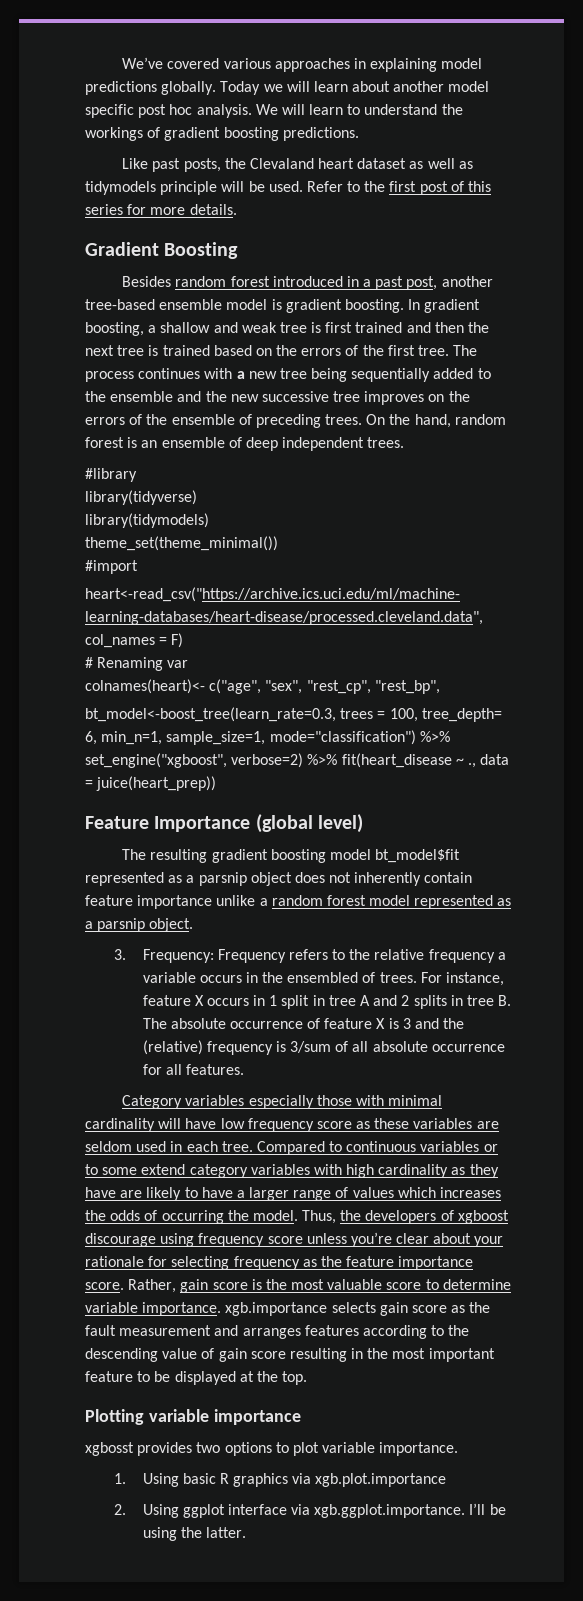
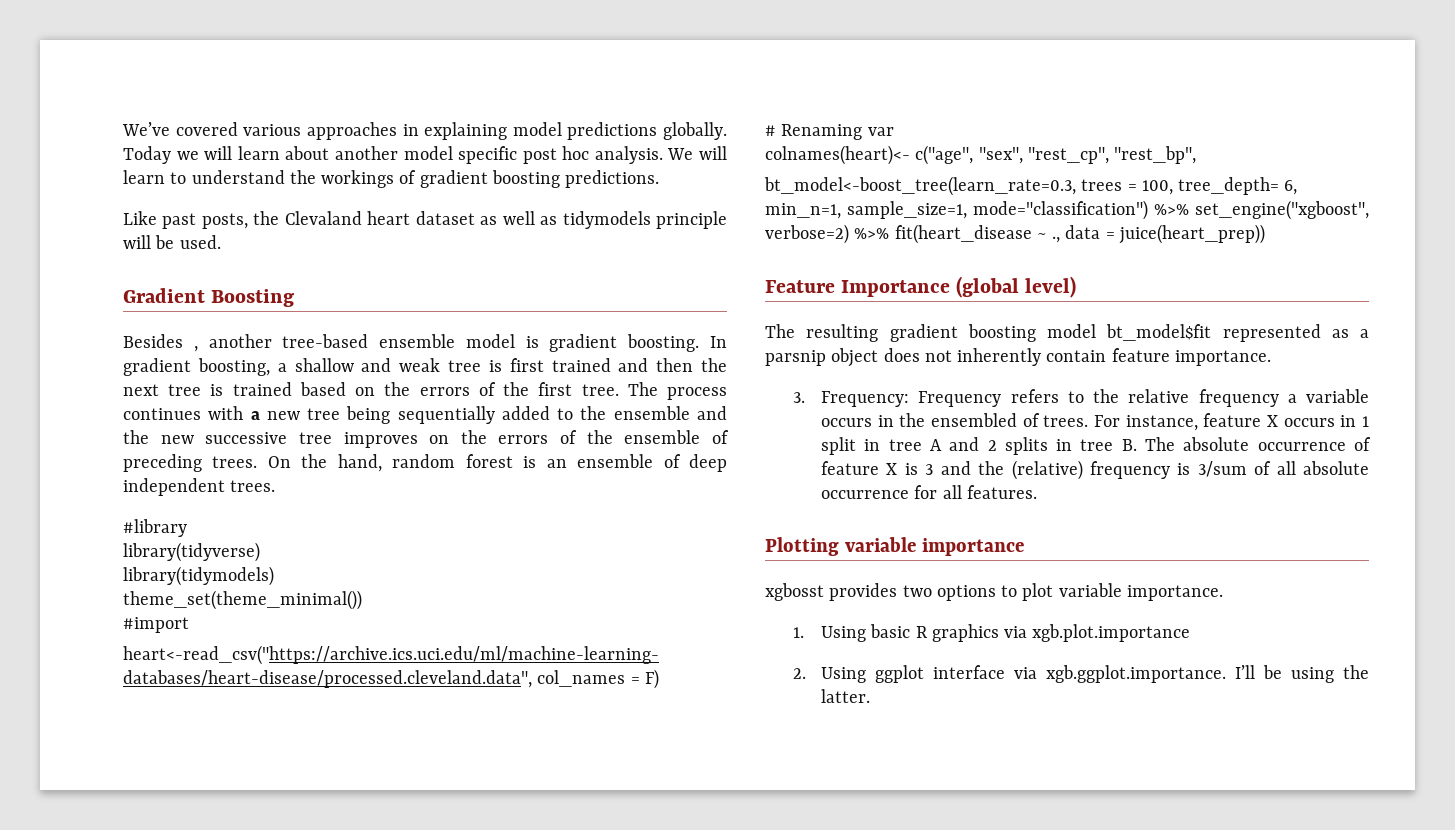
[306,181,492,195] [85,204,237,215] [85,242,239,259] [122,276,438,290] Refer to the first post of this series for more details. // Gradient Boosting // Besides random forest introduced in a past post, -> [123,288,295,307] [123,334,198,352] // Gradient Boosting // Besides ,
[137,895,512,909] [85,918,194,932] importance unlike a random forest model represented as a parsnip object. -> [1174,350,1271,366] importance.
[122,1095,443,1109] [85,1118,499,1132] [85,1141,498,1155] [85,1164,499,1178] [85,1187,502,1201] [85,1210,509,1224] [85,1232,504,1247] [85,1256,474,1270] [85,1279,511,1293] [85,1302,491,1316] [85,1325,470,1339] [85,1348,495,1362] [85,1371,308,1385] // Category variables especially those with minimal cardinality will have low frequency score as these variables are seldom used in each tree. Compared to continuous variables or to some extend category variables with high cardinality as they have are likely to have a larger range of values which increases the odds of occurring the model. Thus, the developers of xgboost discourage using frequency score unless you’re clear about your rationale for selecting frequency as the feature importance score. Rather, gain score is the most valuable score to determine variable importance. xgb.importance selects gain score as the fault measurement and arranges features according to the descending value of gain score resulting in the most important feature to be displayed at the top. -> (1037, 492) none

